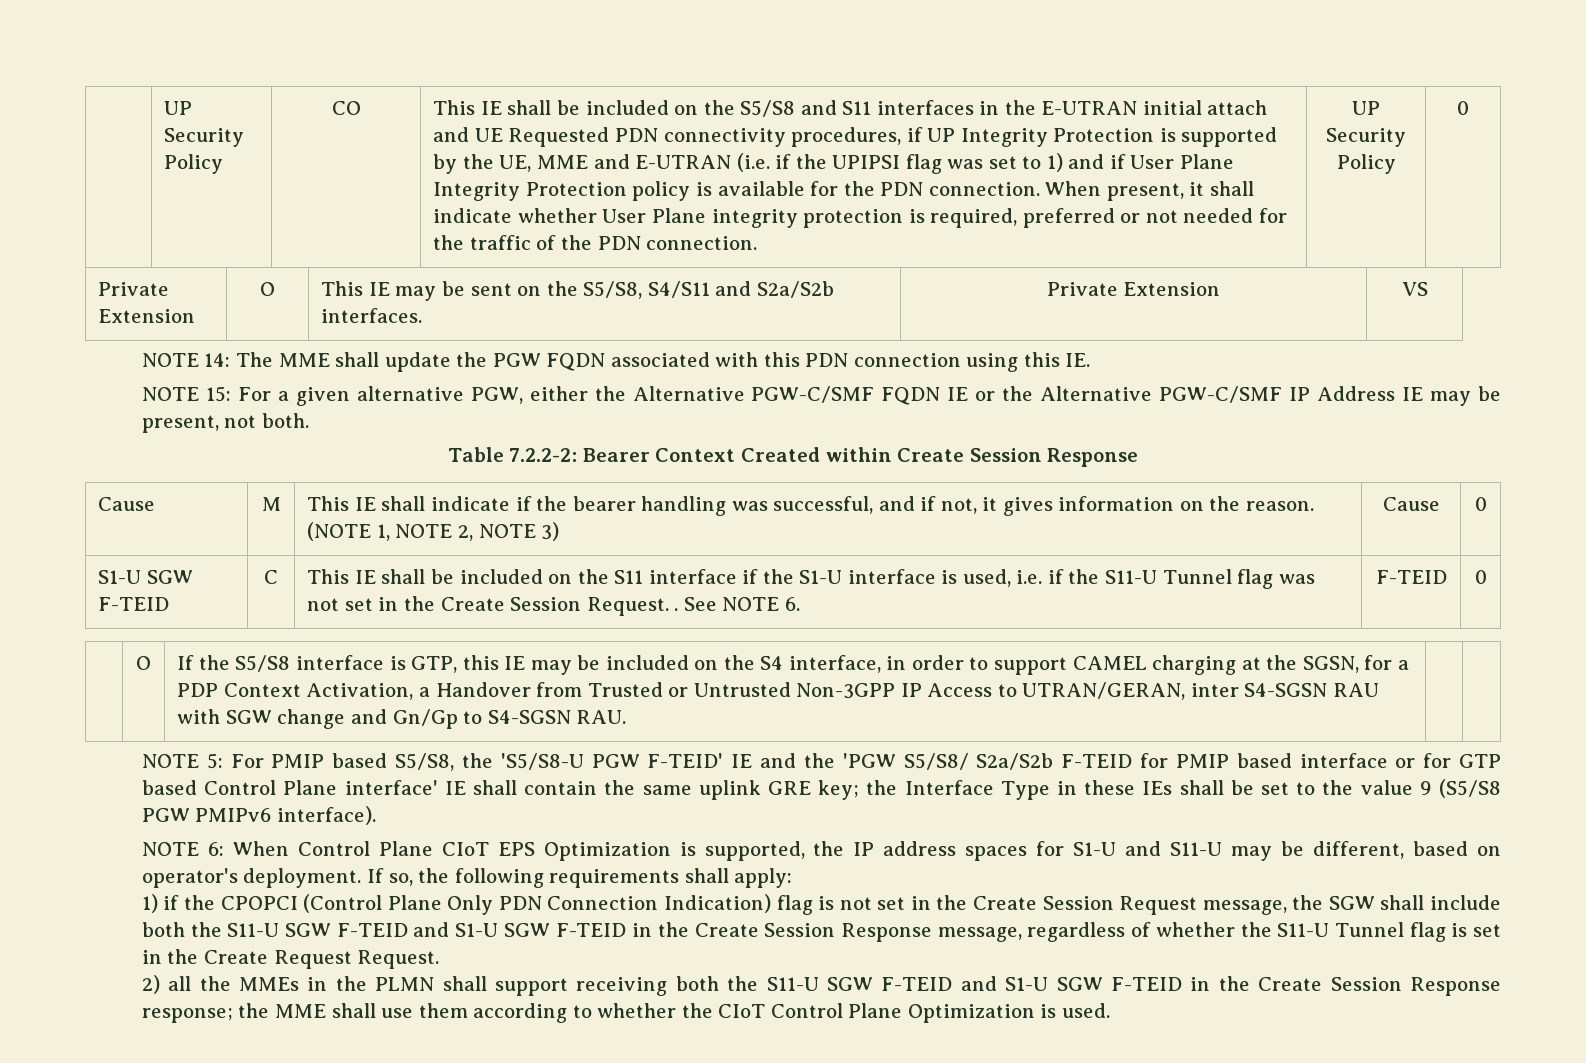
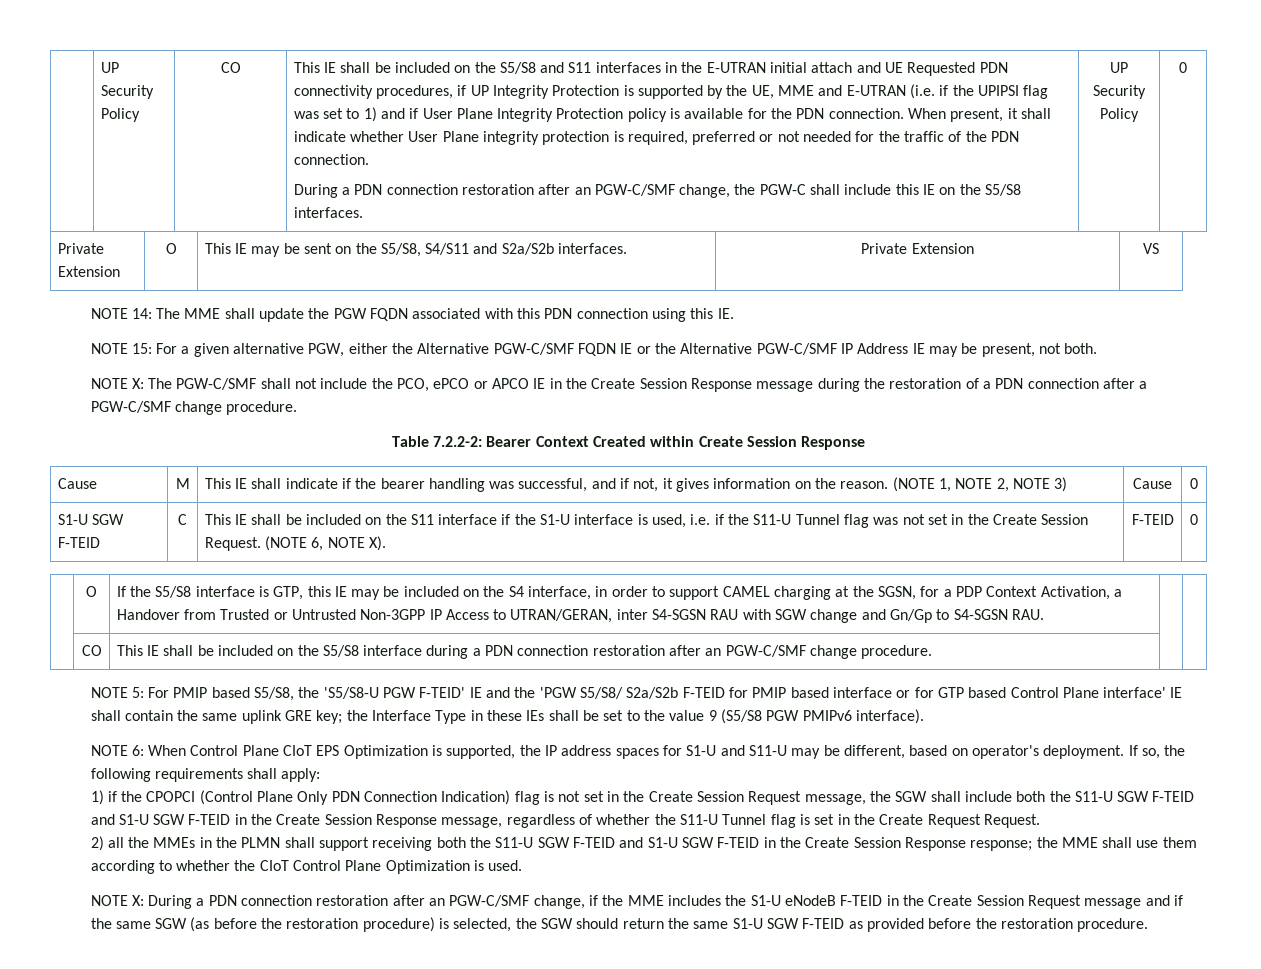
(758, 243) none -> [293,184,1022,198] [293,207,363,218] // During a PDN connection restoration after an PGW-C/SMF change, the PGW-C shall include this IE on the S5/S8 interfaces.
(309, 420) none -> [90,378,1148,392] [90,401,298,415] // NOTE X: The PGW-C/SMF shall not include the PCO, ePCO or APCO IE in the Create Session Response message during the restoration of a PDN connection after a PGW-C/SMF change procedure.
[674,597,800,611] . See NOTE 6. -> [264,536,386,551] (NOTE 6, NOTE X).
(627, 717) none -> [81,645,102,656] [116,645,933,659] // | CO | This IE shall be included on the S5/S8 interface during a PDN connection restoration after an PGW-C/SMF change procedure. | |
(1110, 1010) none -> [90,895,1183,909] [90,917,1149,932] // NOTE X: During a PDN connection restoration after an PGW-C/SMF change, if the MME includes the S1-U eNodeB F-TEID in the Create Session Request message and if the same SGW (as before the restoration procedure) is selected, the SGW should return the same S1-U SGW F-TEID as provided before the restoration procedure.

